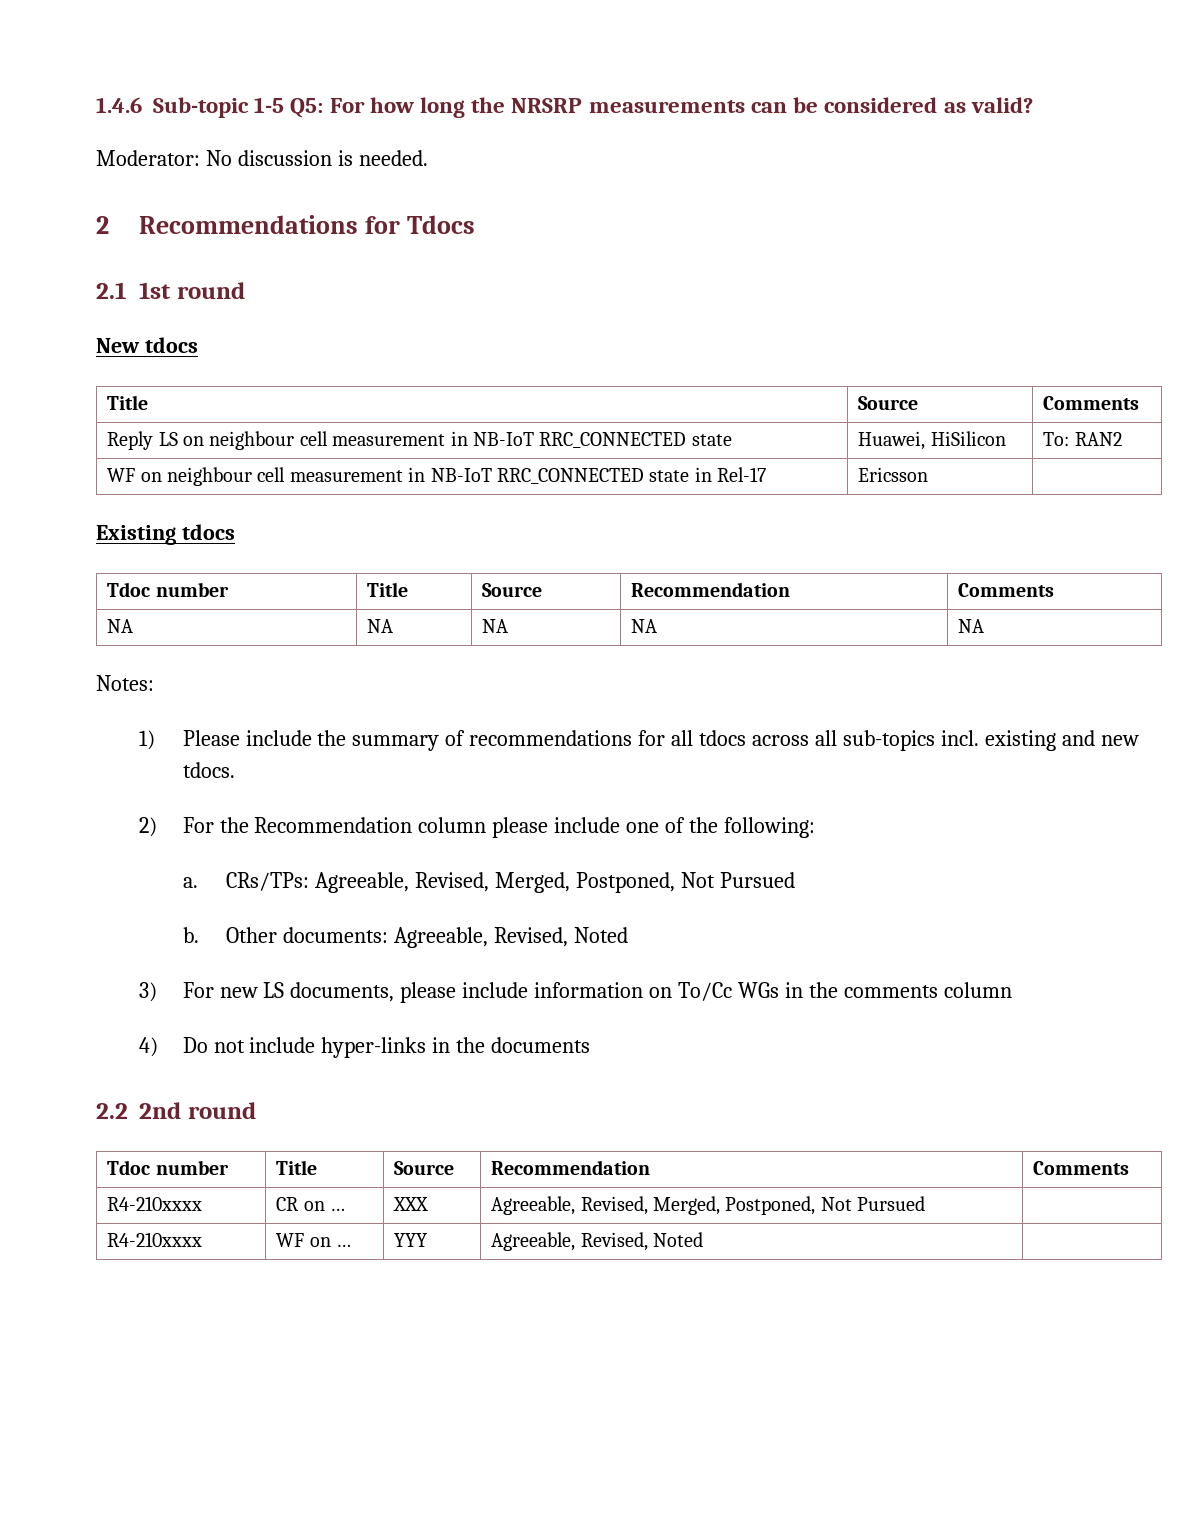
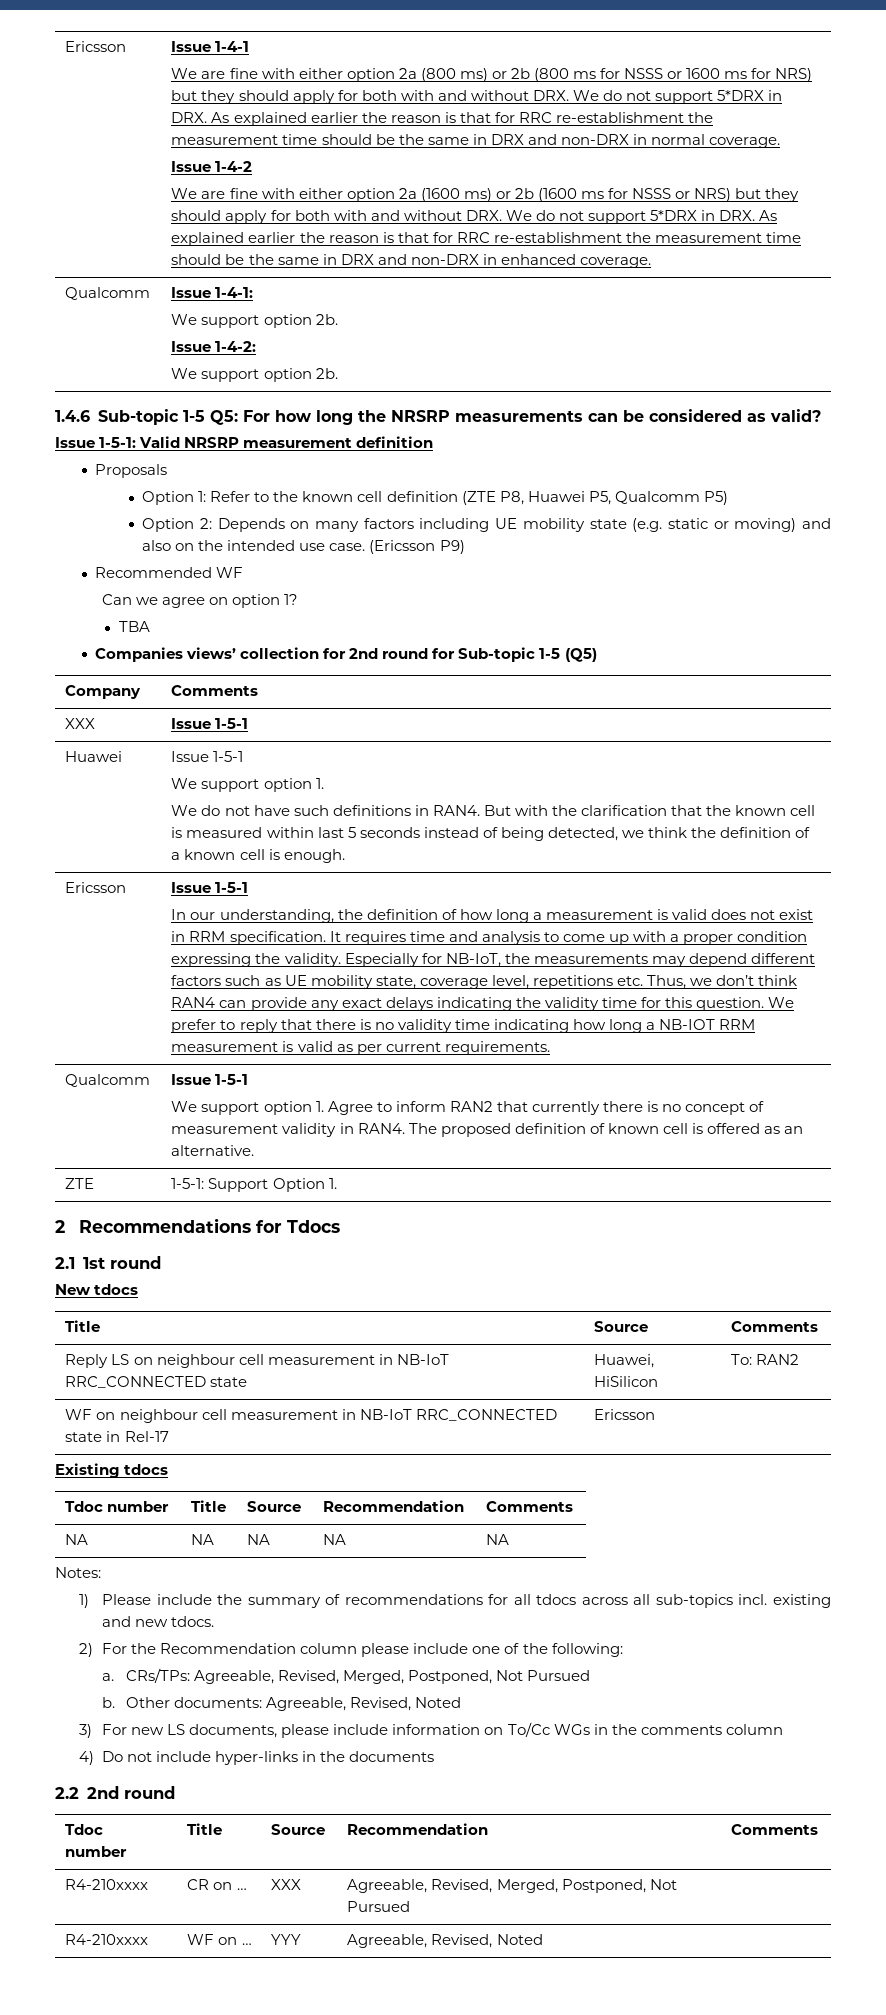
(96, 105) none -> [65,41,127,52] [171,41,250,52] [171,68,813,82] [171,90,783,104] [171,112,713,126] [171,134,781,148] [171,161,253,172] [171,188,800,202] [171,210,778,224] [171,232,801,246] [171,254,651,268] [65,287,151,300] [171,287,254,298] [171,314,338,328] [171,341,257,352] [171,368,338,382] Ericsson | Issue 1-4-1 // We are fine with either option 2a (800 ms) or 2b (800 ms for NSSS or 1600 ms for NRS) but they should apply for both with and without DRX. We do not support 5*DRX in DRX. As explained earlier the reason is that for RRC re-establishment the measurement time should be the same in DRX and non-DRX in normal coverage. // Issue 1-4-2 // We are fine with either option 2a (1600 ms) or 2b (1600 ms for NSSS or NRS) but they should apply for both with and without DRX. We do not support 5*DRX in DRX. As explained earlier the reason is that for RRC re-establishment the measurement time should be the same in DRX and non-DRX in enhanced coverage. // Qualcomm | Issue 1-4-1: // We support option 2b. // Issue 1-4-2: // We support option 2b. //
[96,150,428,166] Moderator: No discussion is needed. -> [55,436,434,448] [95,464,168,478] [142,491,728,505] [142,518,832,532] [142,540,465,554] [95,567,244,578] [102,594,299,608] [118,621,150,632] [95,647,597,662] [65,685,142,699] [171,685,259,696] [65,718,96,729] [171,718,249,729] [65,751,123,762] [171,751,244,762] [171,778,324,792] [171,805,816,816] [171,827,811,841] [171,849,345,863] [65,882,127,893] [171,882,249,893] [171,909,814,923] [171,931,808,945] [171,953,815,967] [171,975,798,989] [171,997,795,1011] [171,1019,756,1033] [171,1041,550,1055] [65,1074,151,1087] [171,1074,249,1085] [171,1101,765,1115] [171,1123,804,1137] [171,1145,255,1156] [65,1178,95,1189] [171,1178,337,1192] Issue 1-5-1: Valid NRSRP measurement definition // Proposals // Option 1: Refer to the known cell definition (ZTE P8, Huawei P5, Qualcomm P5) // Option 2: Depends on many factors including UE mobility state (e.g. static or moving) and also on the intended use case. (Ericsson P9) // Recommended WF // Can we agree on option 1? // TBA // Companies views’ collection for 2nd round for Sub-topic 1-5 (Q5) // Company | Comments // XXX | Issue 1-5-1 // Huawei | Issue 1-5-1 // We support option 1. // We do not have such definitions in RAN4. But with the clarification that the known cell is measured within last 5 seconds instead of being detected, we think the definition of a known cell is enough. // Ericsson | Issue 1-5-1 // In our understanding, the definition of how long a measurement is valid does not exist in RRM specification. It requires time and analysis to come up with a proper condition expressing the validity. Especially for NB-IoT, the measurements may depend different factors such as UE mobility state, coverage level, repetitions etc. Thus, we don’t think RAN4 can provide any exact delays indicating the validity time for this question. We prefer to reply that there is no validity time indicating how long a NB-IOT RRM measurement is valid as per current requirements. // Qualcomm | Issue 1-5-1 // We support option 1. Agree to inform RAN2 that currently there is no concept of measurement validity in RAN4. The proposed definition of known cell is offered as an alternative. // ZTE | 1-5-1: Support Option 1.

